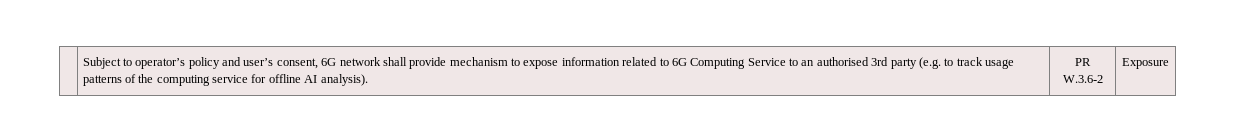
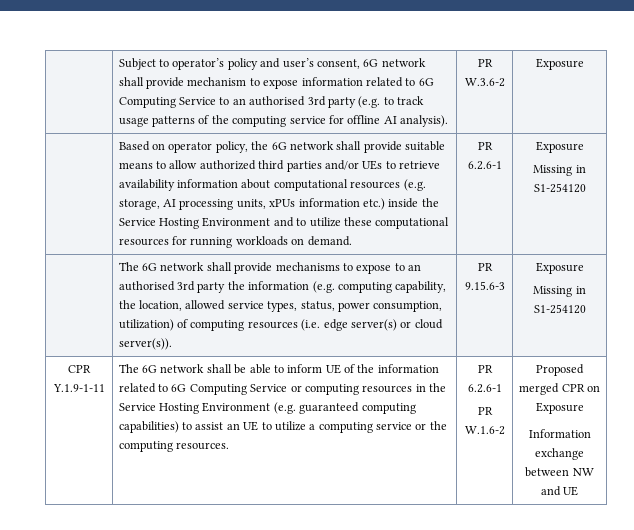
(1169, 63) none -> [118,141,446,153] [118,160,441,172] [118,179,426,191] [118,198,439,210] [118,217,450,229] [118,236,352,248] [477,142,493,150] [467,161,502,170] [535,141,584,153] [533,165,586,176] [533,183,586,193] [118,262,422,274] [118,281,447,293] [118,300,443,312] [118,319,443,331] [118,338,172,350] [477,263,493,271] [464,281,505,290] [535,262,584,274] [533,286,586,297] [533,304,586,314] [68,365,91,373] [52,384,105,392] [118,364,439,374] [118,383,447,395] [118,402,416,414] [118,421,447,433] [118,441,230,452] [477,365,493,373] [467,384,502,393] [477,407,493,415] [464,426,505,435] [536,364,584,376] [519,383,600,395] [535,402,584,414] [528,429,591,438] [535,448,584,460] [525,467,594,477] [540,486,579,496] // | Based on operator policy, the 6G network shall provide suitable means to allow authorized third parties and/or UEs to retrieve availability information about computational resources (e.g. storage, AI processing units, xPUs information etc.) inside the Service Hosting Environment and to utilize these computational resources for running workloads on demand. | PR 6.2.6-1 | Exposure // Missing in S1-254120 // | The 6G network shall provide mechanisms to expose to an authorised 3rd party the information (e.g. computing capability, the location, allowed service types, status, power consumption, utilization) of computing resources (i.e. edge server(s) or cloud server(s)). | PR 9.15.6-3 | Exposure // Missing in S1-254120 // CPR Y.1.9-1-11 | The 6G network shall be able to inform UE of the information related to 6G Computing Service or computing resources in the Service Hosting Environment (e.g. guaranteed computing capabilities) to assist an UE to utilize a computing service or the computing resources. | PR 6.2.6-1 // PR W.1.6-2 | Proposed merged CPR on Exposure // Information exchange between NW and UE

